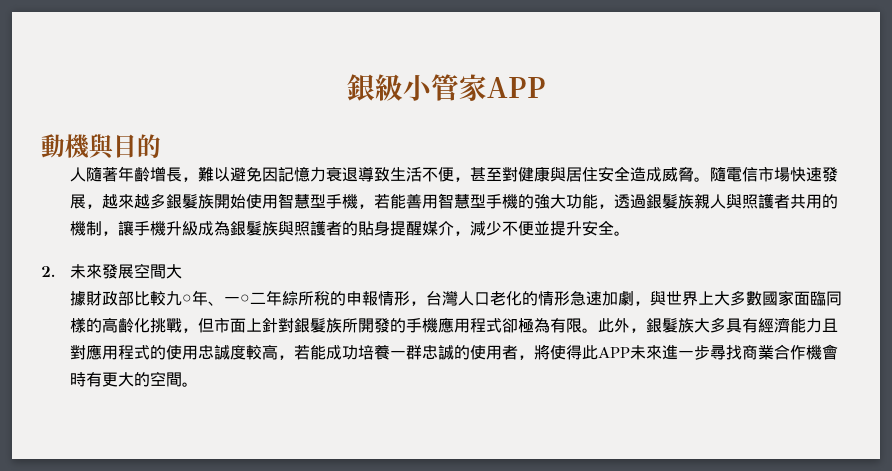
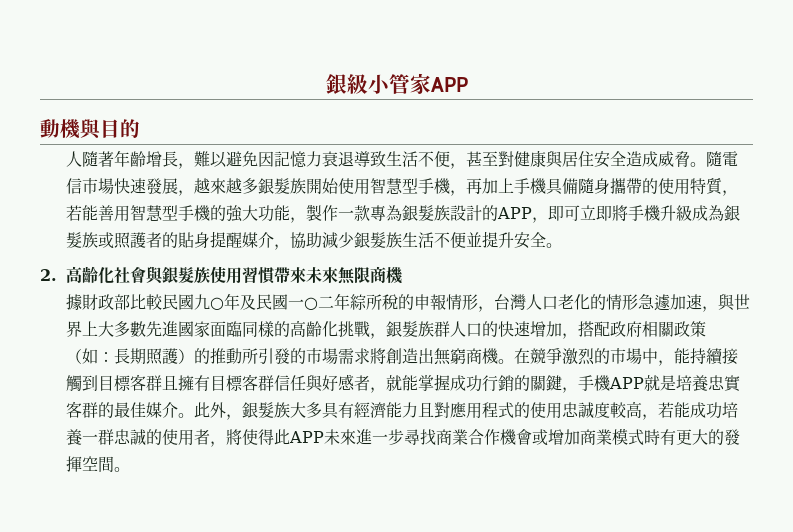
(374, 206) none -> [466,178,739,196] 再加上手機具備隨身攜帶的使用特質，
[613,193,838,209] [69,220,134,236] 透過銀髮族親人與照護者共用的機制，讓 -> [306,204,629,223] 製作一款專為銀髮族設計的APP，即可立即將
[277,221,294,236] 與 -> [98,232,115,249] 或
[469,221,502,236] 減少 -> [290,232,435,249] 協助減少銀髮族生活
[69,263,182,279] 未來發展空間大 -> [66,266,404,285] 高齡化社會與銀髮族使用習慣帶來未來無限商機
(166, 298) none -> [162,294,195,310] 民國
[207,301,224,306] 、 -> [240,294,289,310] 及民國
[585,291,634,306] 速加劇 -> [654,294,703,311] 遽加速
(762, 298) none -> [146,321,179,337] 先進
[197,317,582,333] 但市面上針對銀髮族所開發的手機應用程式卻極為有限 -> [386,321,707,339] [66,348,739,366] [66,374,742,393] [66,401,179,418] 銀髮族群人口的快速增加，搭配政府相關政策（如：長期照護）的推動所引發的市場需求將創造出無窮商機。在競爭激烈的市場中，能持續接觸到目標客群且擁有目標客群信任與好感者，就能掌握成功行銷的關鍵，手機APP就是培養忠實客群的最佳媒介
(838, 352) none -> [532,428,645,446] 或增加商業模式
(150, 379) none -> [724,429,741,445] [66,456,83,472] 發揮

